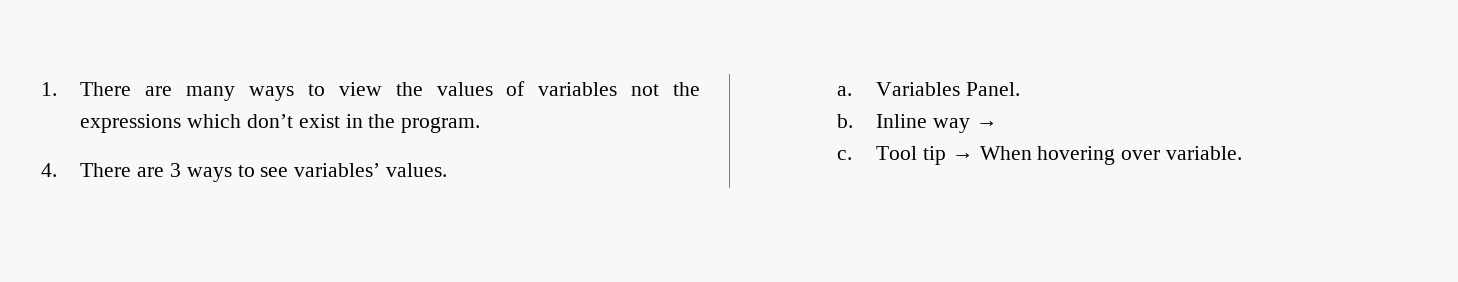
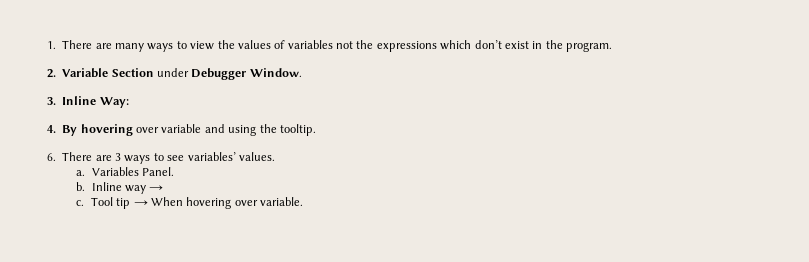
[41,163,57,177] 4. -> [47,68,302,80] [47,96,129,108] [47,124,316,136] [47,153,56,161] 2. Variable Section under Debugger Window. // 3. Inline Way: // 4. By hovering over variable and using the tooltip. // 6.

